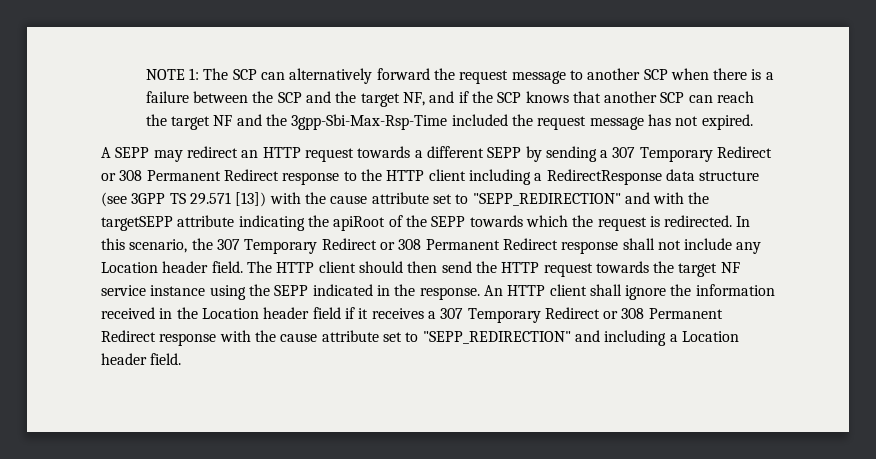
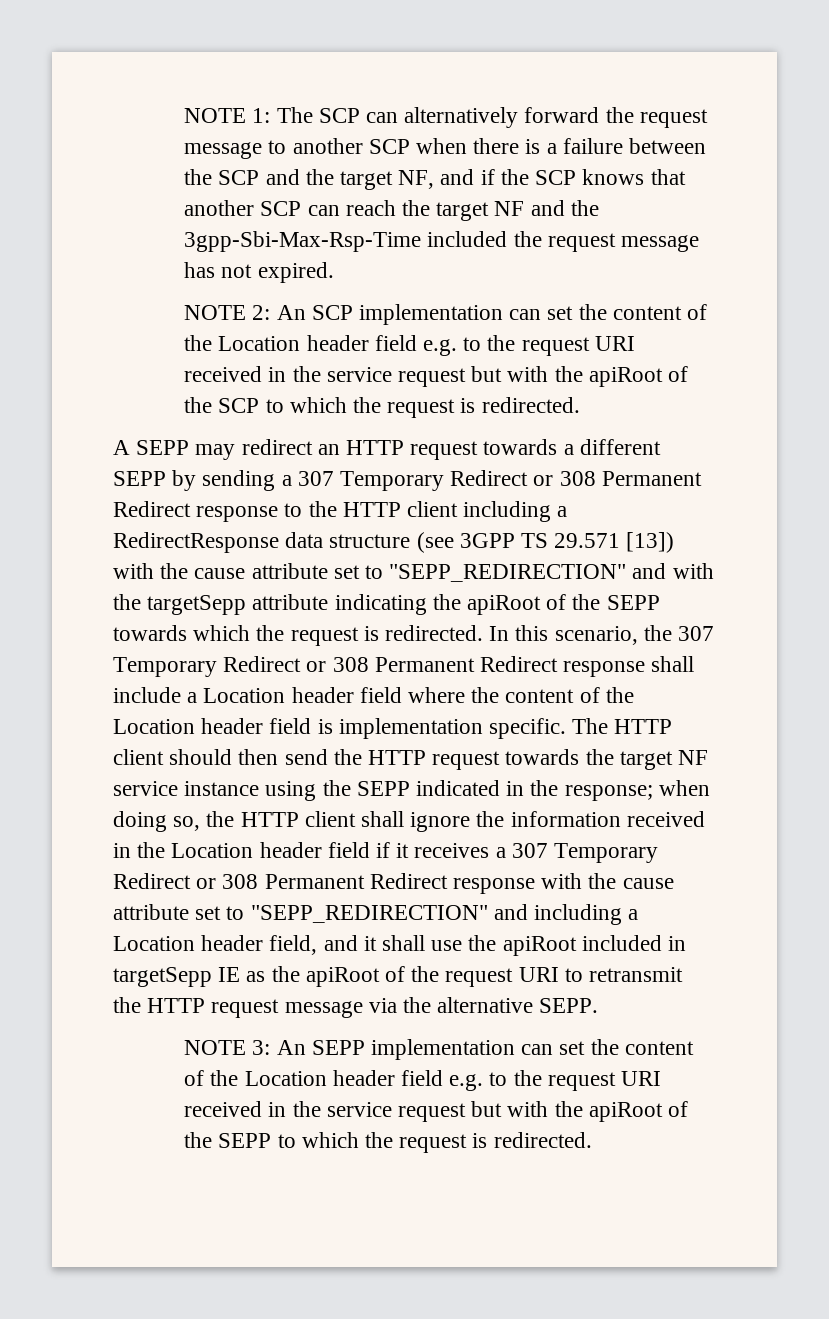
(753, 122) none -> [184,304,708,325] [184,335,635,356] [184,366,689,387] [184,397,580,418] // NOTE 2: An SCP implementation can set the content of the Location header field e.g. to the request URI received in the service request but with the apiRoot of the SCP to which the request is redirected.
[101,216,173,231] targetSEPP -> [147,595,247,615] targetSepp
[657,238,762,254] [101,261,243,273] not include any Location header field. -> [113,687,634,703] [113,718,567,739] include a Location header field where the content of the Location header field is implementation specific.
[419,285,503,300] response. An -> [564,780,710,801] [113,811,235,832] response; when doing so, the
[150,353,182,365] field. -> [269,935,687,956] [113,966,684,987] [113,997,599,1018] [184,1039,694,1060] [184,1070,662,1091] [184,1101,689,1122] [184,1132,592,1153] field, and it shall use the apiRoot included in targetSepp IE as the apiRoot of the request URI to retransmit the HTTP request message via the alternative SEPP. // NOTE 3: An SEPP implementation can set the content of the Location header field e.g. to the request URI received in the service request but with the apiRoot of the SEPP to which the request is redirected.

